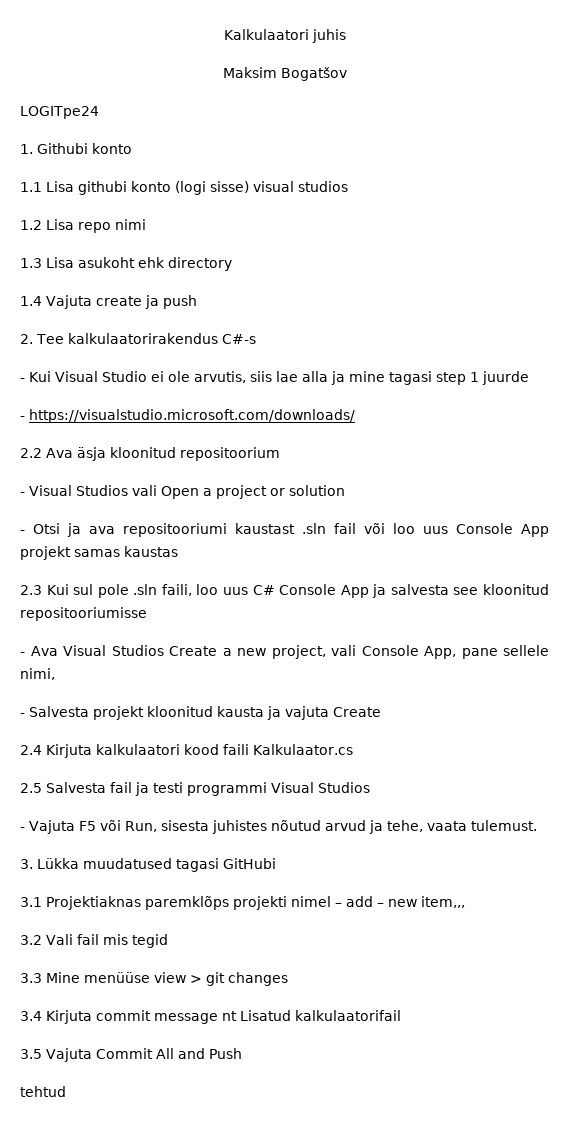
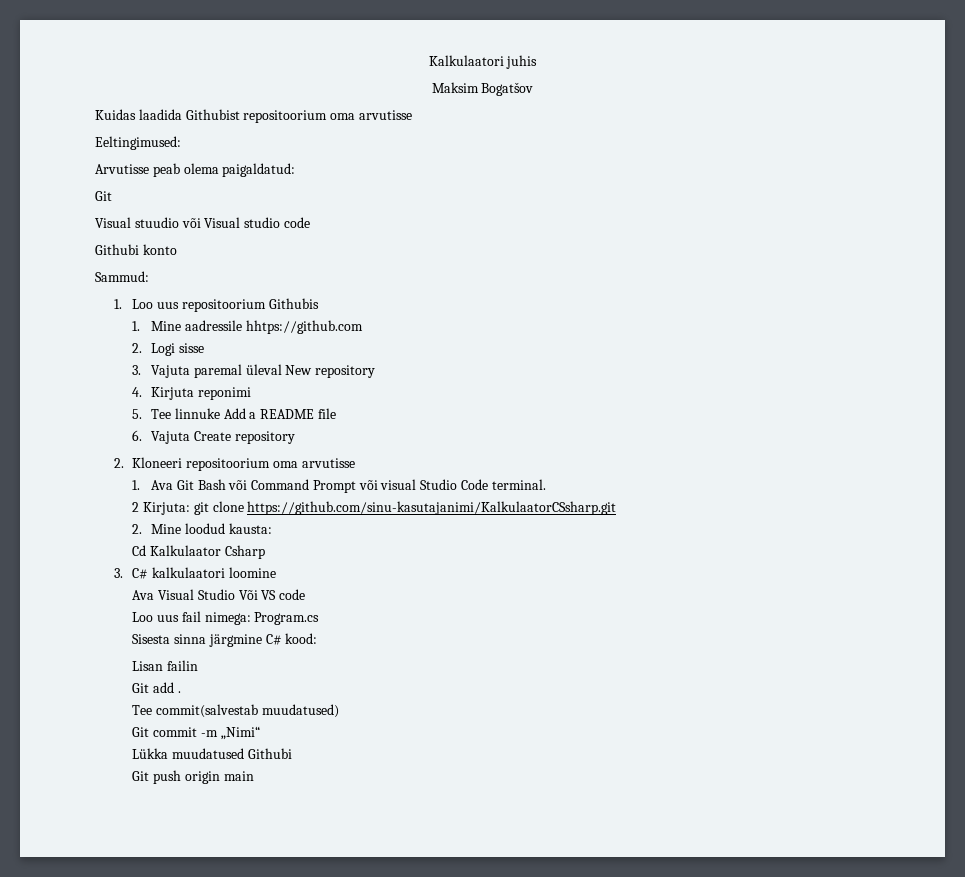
[20,106,99,119] [20,143,132,154] [20,181,348,195] [20,219,146,233] [20,257,232,271] [20,295,197,309] [20,333,256,344] [20,371,529,385] [20,409,355,423] [20,447,280,461] [20,485,345,499] [20,523,549,537] [20,546,178,560] [20,584,549,598] [20,607,147,621] [20,645,549,659] [20,668,55,680] [20,706,381,720] [20,744,353,758] [20,782,370,796] [20,820,537,834] [20,858,276,872] [20,896,465,910] [20,934,168,948] [20,972,288,986] [20,1010,401,1024] [20,1048,242,1062] [20,1086,66,1097] LOGITpe24 // 1. Githubi konto // 1.1 Lisa githubi konto (logi sisse) visual studios // 1.2 Lisa repo nimi // 1.3 Lisa asukoht ehk directory // 1.4 Vajuta create ja push // 2. Tee kalkulaatorirakendus C#-s // - Kui Visual Studio ei ole arvutis, siis lae alla ja mine tagasi step 1 juurde // - https://visualstudio.microsoft.com/downloads/ // 2.2 Ava äsja kloonitud repositoorium // - Visual Studios vali Open a project or solution // - Otsi ja ava repositooriumi kaustast .sln fail või loo uus Console App projekt samas kaustas // 2.3 Kui sul pole .sln faili, loo uus C# Console App ja salvesta see kloonitud repositooriumisse // - Ava Visual Studios Create a new project, vali Console App, pane sellele nimi, // - Salvesta projekt kloonitud kausta ja vajuta Create // 2.4 Kirjuta kalkulaatori kood faili Kalkulaator.cs // 2.5 Salvesta fail ja testi programmi Visual Studios // - Vajuta F5 või Run, sisesta juhistes nõutud arvud ja tehe, vaata tulemust. // 3. Lükka muudatused tagasi GitHubi // 3.1 Projektiaknas paremklõps projekti nimel – add – new item,,, // 3.2 Vali fail mis tegid // 3.3 Mine menüüse view > git changes // 3.4 Kirjuta commit message nt Lisatud kalkulaatorifail // 3.5 Vajuta Commit All and Push // tehtud -> [95,109,412,123] [95,136,181,150] [95,163,296,177] [95,191,112,201] [95,217,310,228] [95,244,177,255] [95,271,149,282] [113,298,319,312] [132,320,363,334] [132,343,204,356] [132,364,376,378] [132,387,251,400] [132,408,336,419] [132,430,295,444] [113,457,355,471] [132,479,546,493] [132,501,617,515] [132,523,272,534] [132,545,265,559] [113,567,276,579] [132,589,306,600] [132,611,320,625] [132,633,318,647] [132,660,199,671] [132,682,181,693] [132,704,339,718] [132,726,260,740] [132,748,292,759] [132,770,254,784] Kuidas laadida Githubist repositoorium oma arvutisse // Eeltingimused: // Arvutisse peab olema paigaldatud: // Git // Visual stuudio või Visual studio code // Githubi konto // Sammud: // 1. Loo uus repositoorium Githubis // 1. Mine aadressile hhtps://github.com // 2. Logi sisse // 3. Vajuta paremal üleval New repository // 4. Kirjuta reponimi // 5. Tee linnuke Add a README file // 6. Vajuta Create repository // 2. Kloneeri repositoorium oma arvutisse // 1. Ava Git Bash või Command Prompt või visual Studio Code terminal. // 2 Kirjuta: git clone https://github.com/sinu-kasutajanimi/KalkulaatorCSsharp.git // 2. Mine loodud kausta: // Cd Kalkulaator Csharp // 3. C# kalkulaatori loomine // Ava Visual Studio Või VS code // Loo uus fail nimega: Program.cs // Sisesta sinna järgmine C# kood: // Lisan failin // Git add . // Tee commit(salvestab muudatused) // Git commit -m „Nimi“ // Lükka muudatused Githubi // Git push origin main

